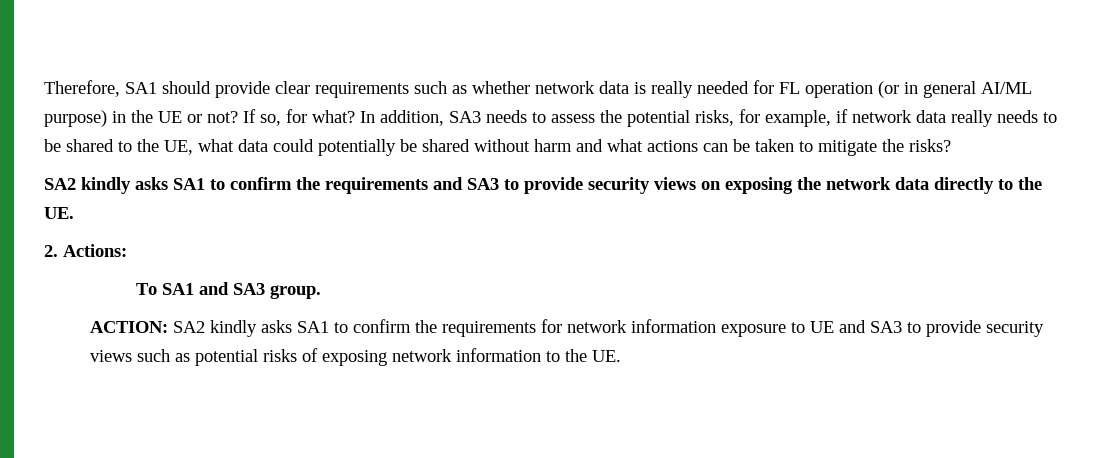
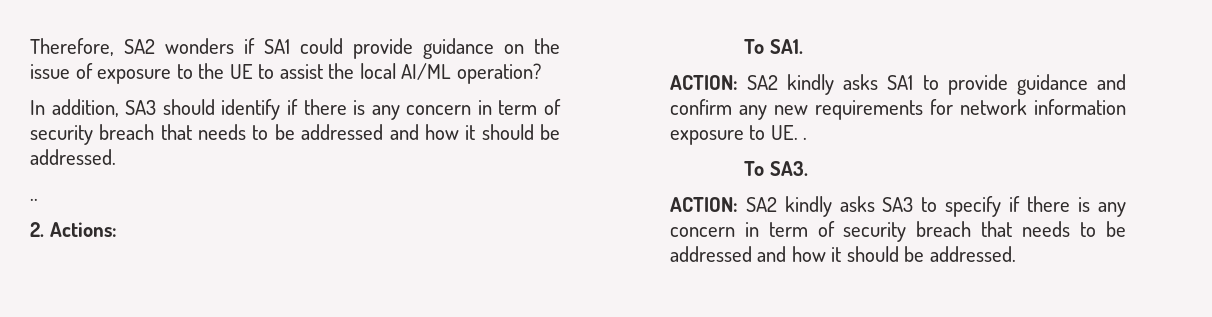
[125,80,1032,98] [44,109,1057,127] [44,139,951,156] [44,177,1042,194] [44,207,74,219] SA1 should provide clear requirements such as whether network data is really needed for FL operation (or in general AI/ML purpose) in the UE or not? If so, for what? In addition, SA3 needs to assess the potential risks, for example, if network data really needs to be shared to the UE, what data could potentially be shared without harm and what actions can be taken to mitigate the risks? // SA2 kindly asks SA1 to confirm the requirements and SA3 to provide security views on exposing the network data directly to the UE. -> [124,38,560,59] [30,63,541,84] [30,99,561,120] [30,124,561,145] [30,149,116,165] [30,198,38,201] SA2 wonders if SA1 could provide guidance on the issue of exposure to the UE to assist the local AI/ML operation? // In addition, SA3 should identify if there is any concern in term of security breach that needs to be addressed and how it should be addressed. // ..
[161,282,321,299] SA1 and SA3 group. -> [769,39,803,54] SA1.
[352,319,437,333] confirm the -> [947,74,1126,95] [669,99,808,120] provide guidance and confirm any new
[809,320,1044,337] [89,348,621,366] UE and SA3 to provide security views such as potential risks of exposing network information to the UE. -> [770,125,808,140] [743,161,808,176] [669,196,1126,217] [669,221,1126,242] [669,246,1016,262] UE. . // To SA3. // ACTION: SA2 kindly asks SA3 to specify if there is any concern in term of security breach that needs to be addressed and how it should be addressed.

